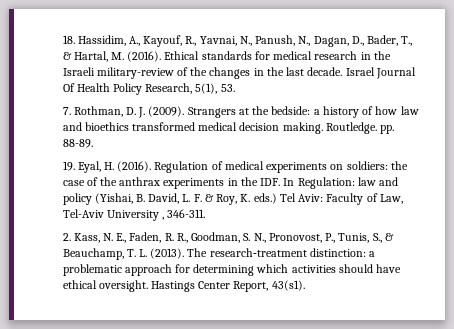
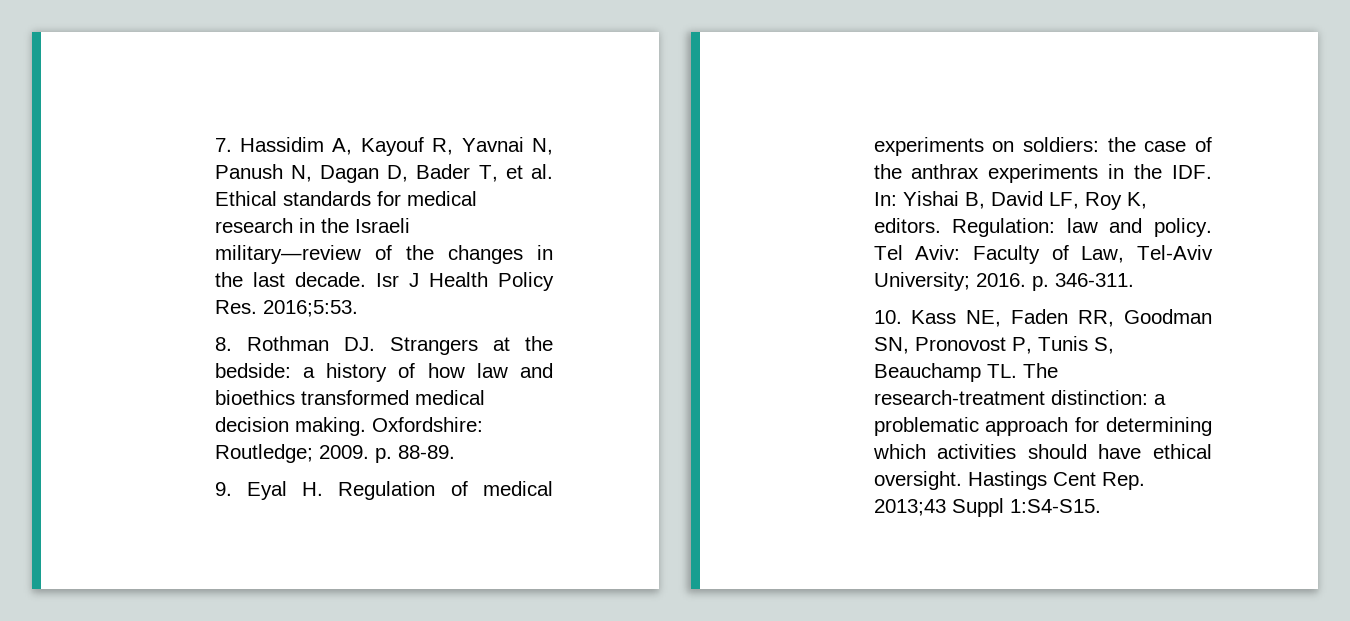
[62,35,413,47] [62,51,162,62] 18. Hassidim, A., Kayouf, R., Yavnai, N., Panush, N., Dagan, D., Bader, T., & Hartal, M. (2016). -> [214,137,553,156] [214,164,553,183] 7. Hassidim A, Kayouf R, Yavnai N, Panush N, Dagan D, Bader T, et al.
[96,67,174,79] military-review -> [214,245,361,264] military—review
[345,67,416,79] [62,83,235,95] [62,106,185,118] Israel Journal Of Health Policy Research, 5(1), 53. // 7. Rothman, D. J. (2009). -> [375,272,554,291] [214,300,358,317] [214,336,375,351] Isr J Health Policy Res. 2016;5:53. // 8. Rothman DJ.
[325,122,395,134] [62,139,93,148] [62,161,152,173] Routledge. pp. 88-89. // 19. Eyal, H. (2016). -> [371,417,483,432] [214,444,455,463] [214,481,324,500] Oxfordshire: Routledge; 2009. p. 88-89. // 9. Eyal H.
[283,177,399,189] [62,193,277,205] In Regulation: law and policy (Yishai, B. David, L. F. & Roy, K. eds.) -> [873,191,1147,210] [873,218,1212,237] In: Yishai B, David LF, Roy K, editors. Regulation: law and policy.
[106,209,206,221] [62,232,394,243] [62,248,185,260] University , 346-311. // 2. Kass, N. E., Faden, R. R., Goodman, S. N., Pronovost, P., Tunis, S., & Beauchamp, T. L. (2013). -> [873,272,1134,291] [873,309,1212,327] [873,336,1114,354] [873,363,1017,382] University; 2016. p. 346-311. // 10. Kass NE, Faden RR, Goodman SN, Pronovost P, Tunis S, Beauchamp TL.
[198,280,305,292] Center Report, 43(s1). -> [1052,472,1145,490] [873,498,1101,517] Cent Rep. 2013;43 Suppl 1:S4-S15.

